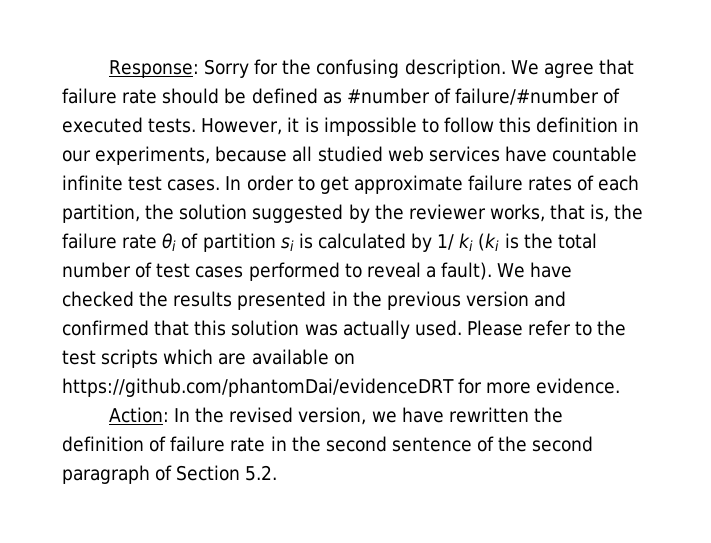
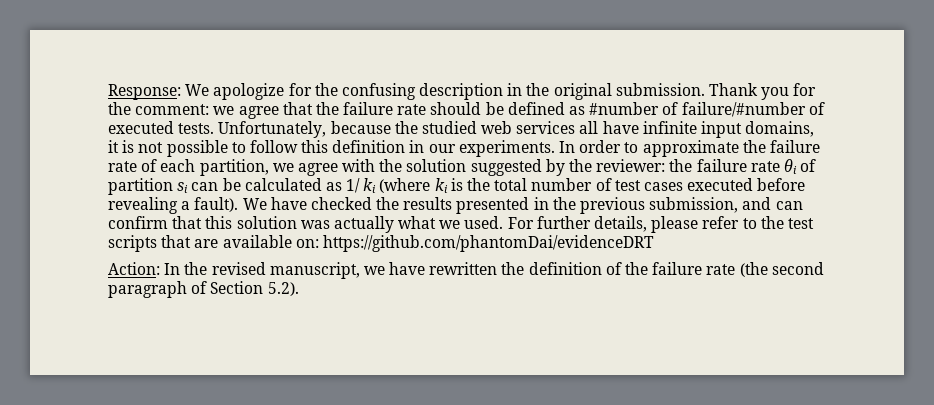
[204,59,250,78] Sorry -> [185,83,285,100] We apologize
[404,59,539,78] description. We -> [419,83,817,100] [108,102,235,115] description in the original submission. Thank you for the comment: we
(634, 67) none -> [315,102,339,115] the
[201,117,417,136] However, it is impossible -> [218,121,815,138] [108,140,228,157] Unfortunately, because the studied web services all have infinite input domains, it is not possible
[95,146,638,165] [62,175,640,194] [62,204,140,223] experiments, because all studied web services have countable infinite test cases. In order to get approximate failure rates of each partition, -> [458,140,820,157] [108,159,376,176] experiments. In order to approximate the failure rate of each partition, we agree with
[408,204,610,222] reviewer works, that is, -> [596,159,666,172] reviewer:
[298,233,500,252] is calculated by 1/ ki (ki -> [191,178,448,193] can be calculated as 1/ ki (where ki
[248,262,421,281] performed to reveal -> [687,178,806,191] [108,197,178,214] executed before revealing
[465,291,567,307] [62,320,149,336] version and confirmed -> [649,197,803,213] [108,216,168,229] submission, and can confirm
[414,320,523,336] used. Please -> [398,216,699,233] what we used. For further details, please
[163,349,214,365] which -> [161,235,192,248] that
[333,353,355,365] on -> [295,239,319,248] on:
[458,378,621,394] for more evidence. -> (654, 243) none
[298,407,367,425] version, -> [269,262,360,279] manuscript,
[170,436,528,452] failure rate in the second sentence of the -> [625,262,768,277] the failure rate (the
[245,465,278,481] 5.2. -> [267,282,299,296] 5.2).

